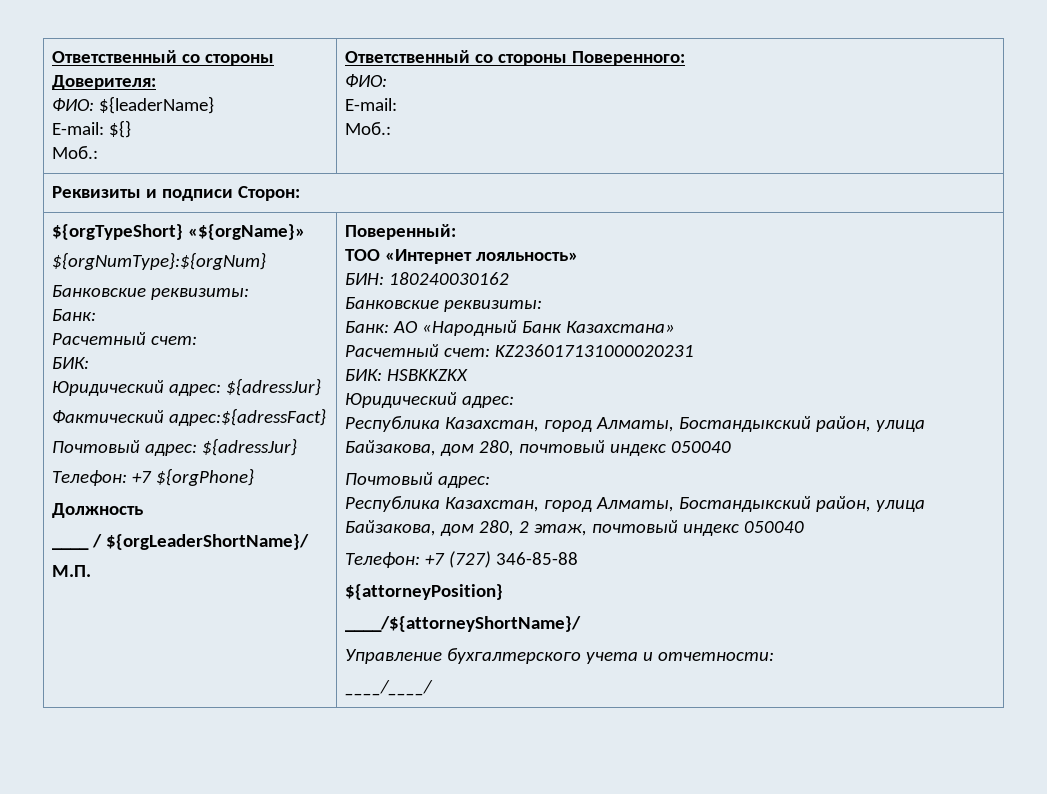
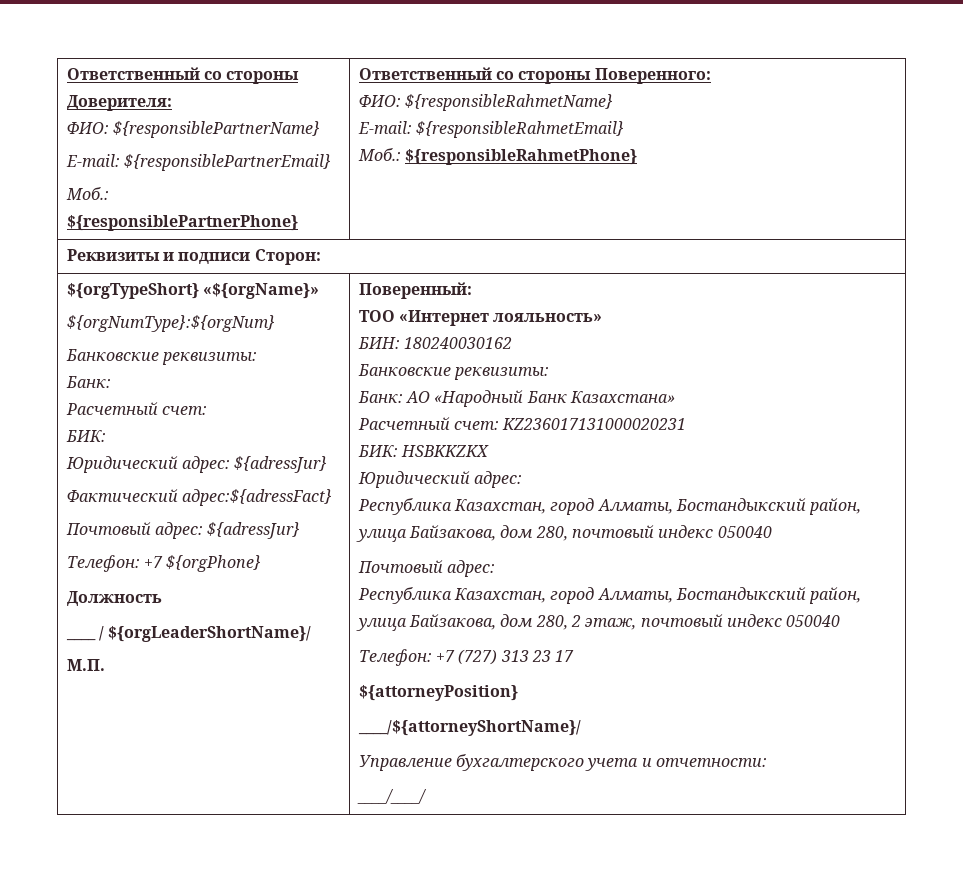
[99,96,215,114] [52,120,132,138] [52,146,99,159] ${leaderName} // E-mail: ${} // Моб.: -> [112,121,320,138] [65,154,331,171] [65,187,109,200] [66,215,298,231] ${responsiblePartnerName} // E-mail: ${responsiblePartnerEmail} // Моб.: ${responsiblePartnerPhone}
[345,98,398,111] [345,122,392,135] // E-mail: // Моб.: -> [404,94,613,111] [357,121,624,138] [357,148,637,165] ${responsibleRahmetName} // E-mail: ${responsibleRahmetEmail} // Моб.: ${responsibleRahmetPhone}
[496,552,579,565] 346-85-88 -> [500,650,575,662] 313 23 17

